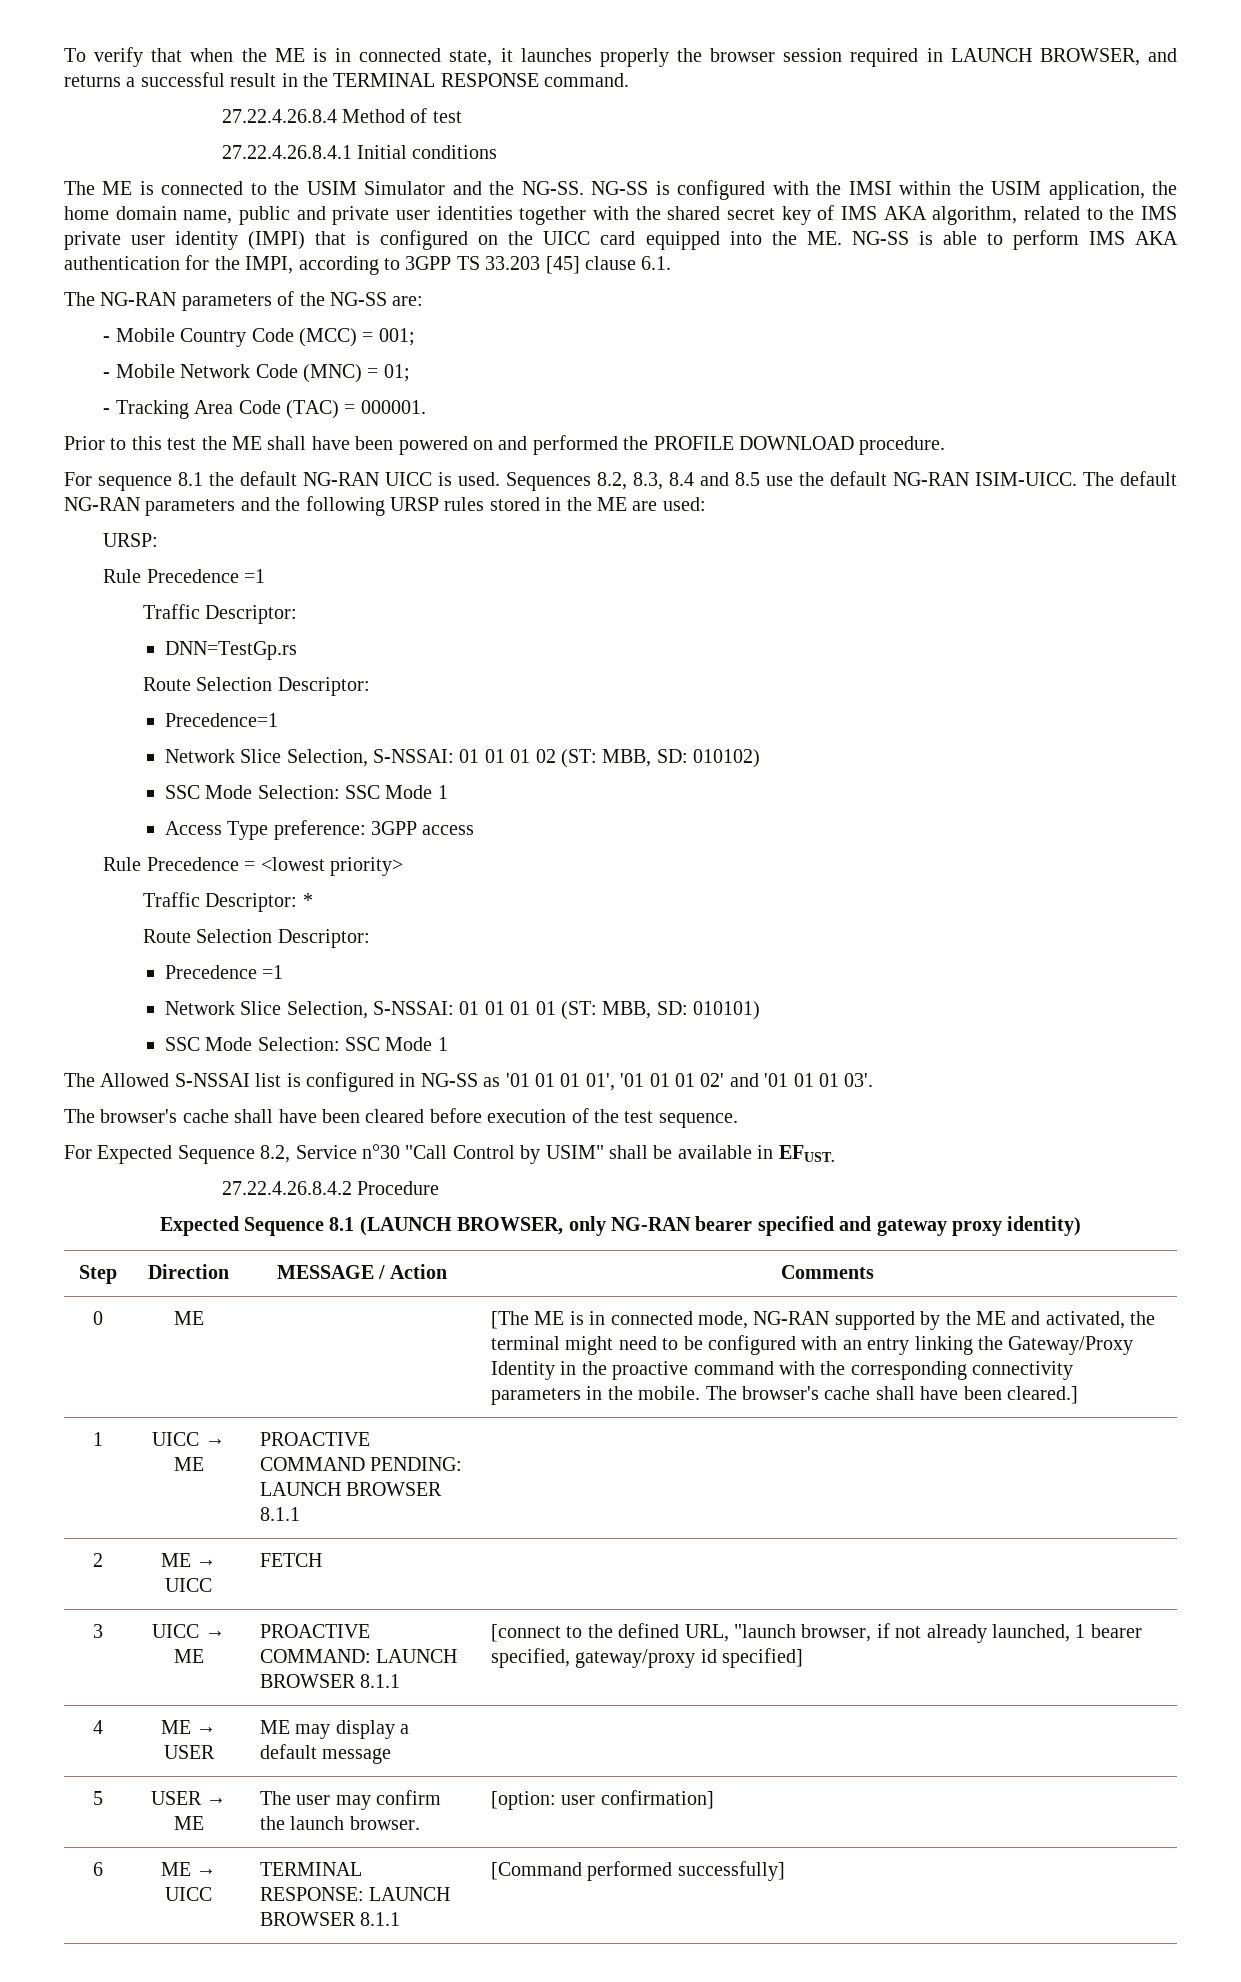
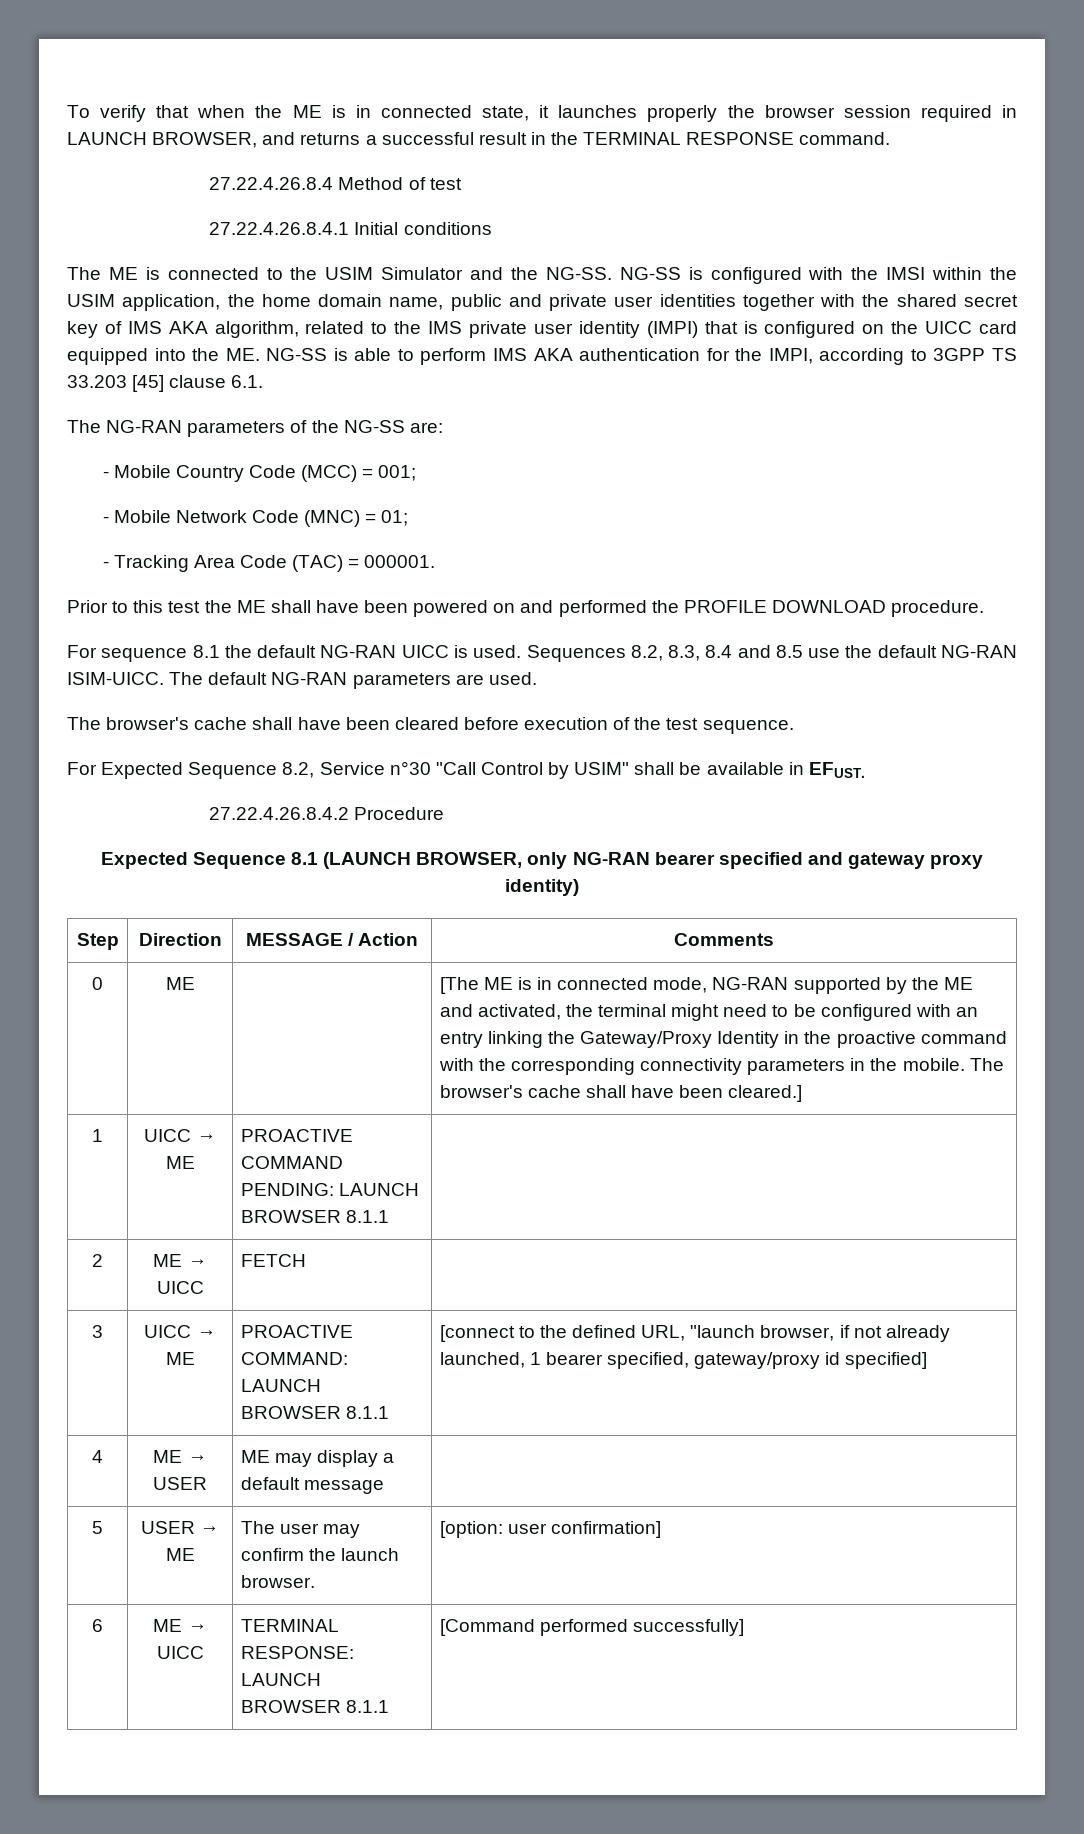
[240,496,706,516] [103,533,159,547] [103,569,266,583] [142,604,298,624] [164,641,297,660] [142,677,370,696] [164,713,278,727] [164,749,761,768] [164,785,448,799] [164,820,475,840] [103,857,404,876] [142,892,313,912] [142,929,370,948] [164,965,284,979] [164,1001,761,1020] [164,1037,448,1051] [64,1072,874,1092] and the following URSP rules stored in the ME are used: // URSP: // Rule Precedence =1 // Traffic Descriptor: // DNN=TestGp.rs // Route Selection Descriptor: // Precedence=1 // Network Slice Selection, S-NSSAI: 01 01 01 02 (ST: MBB, SD: 010102) // SSC Mode Selection: SSC Mode 1 // Access Type preference: 3GPP access // Rule Precedence = <lowest priority> // Traffic Descriptor: * // Route Selection Descriptor: // Precedence =1 // Network Slice Selection, S-NSSAI: 01 01 01 01 (ST: MBB, SD: 010101) // SSC Mode Selection: SSC Mode 1 // The Allowed S-NSSAI list is configured in NG-SS as '01 01 01 01', '01 01 01 02' and '01 01 01 03'. -> [455,672,537,685] are used.

